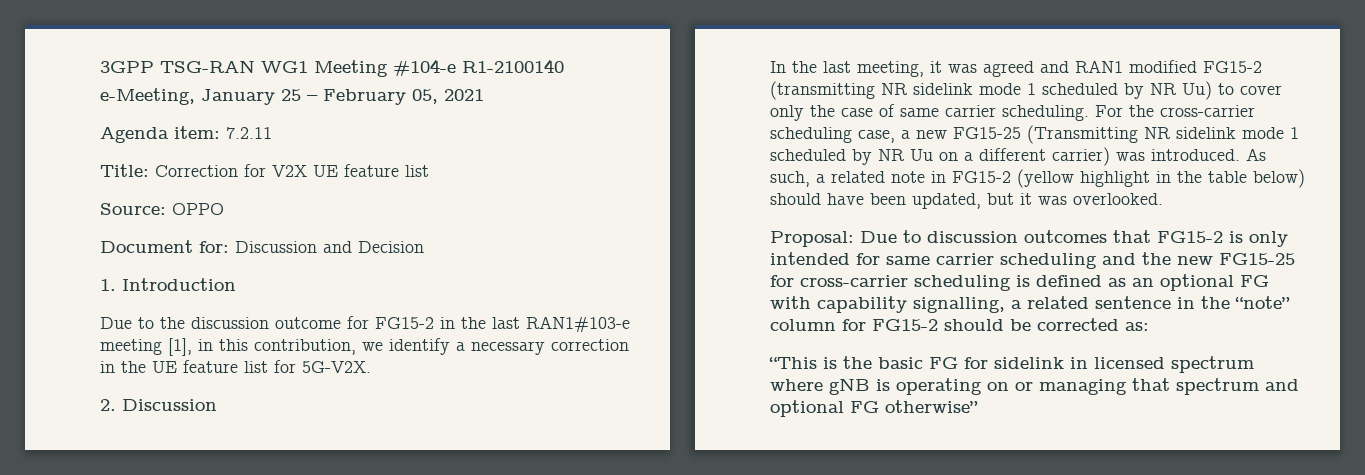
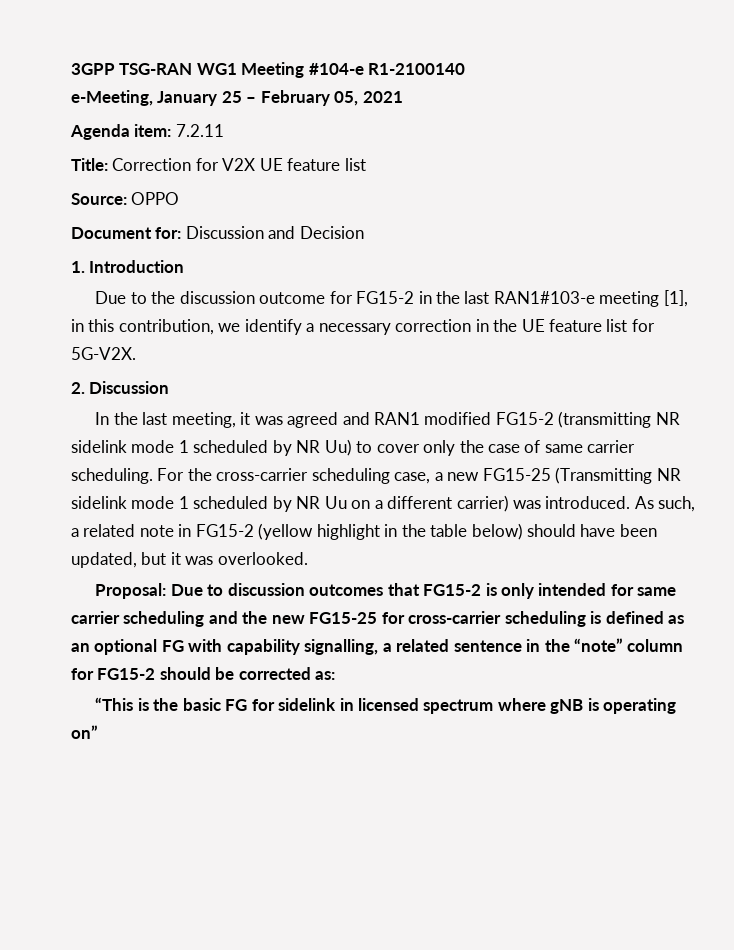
[987,378,1299,395] [770,400,978,417] on or managing that spectrum and optional FG otherwise” -> [71,725,98,739] on”

